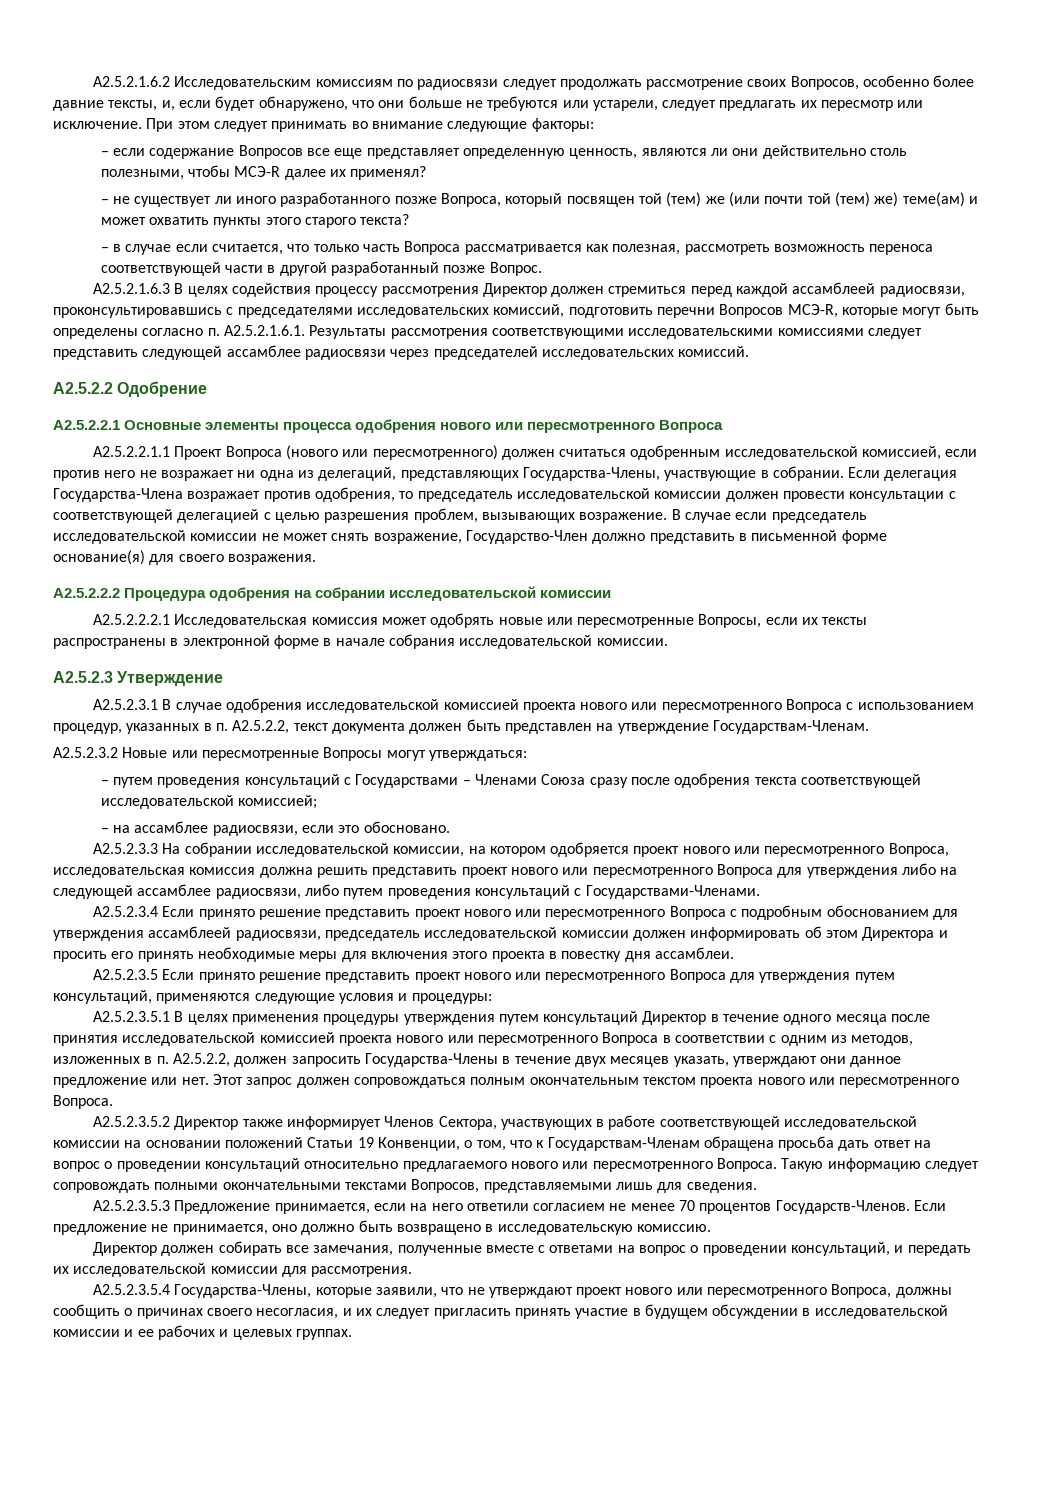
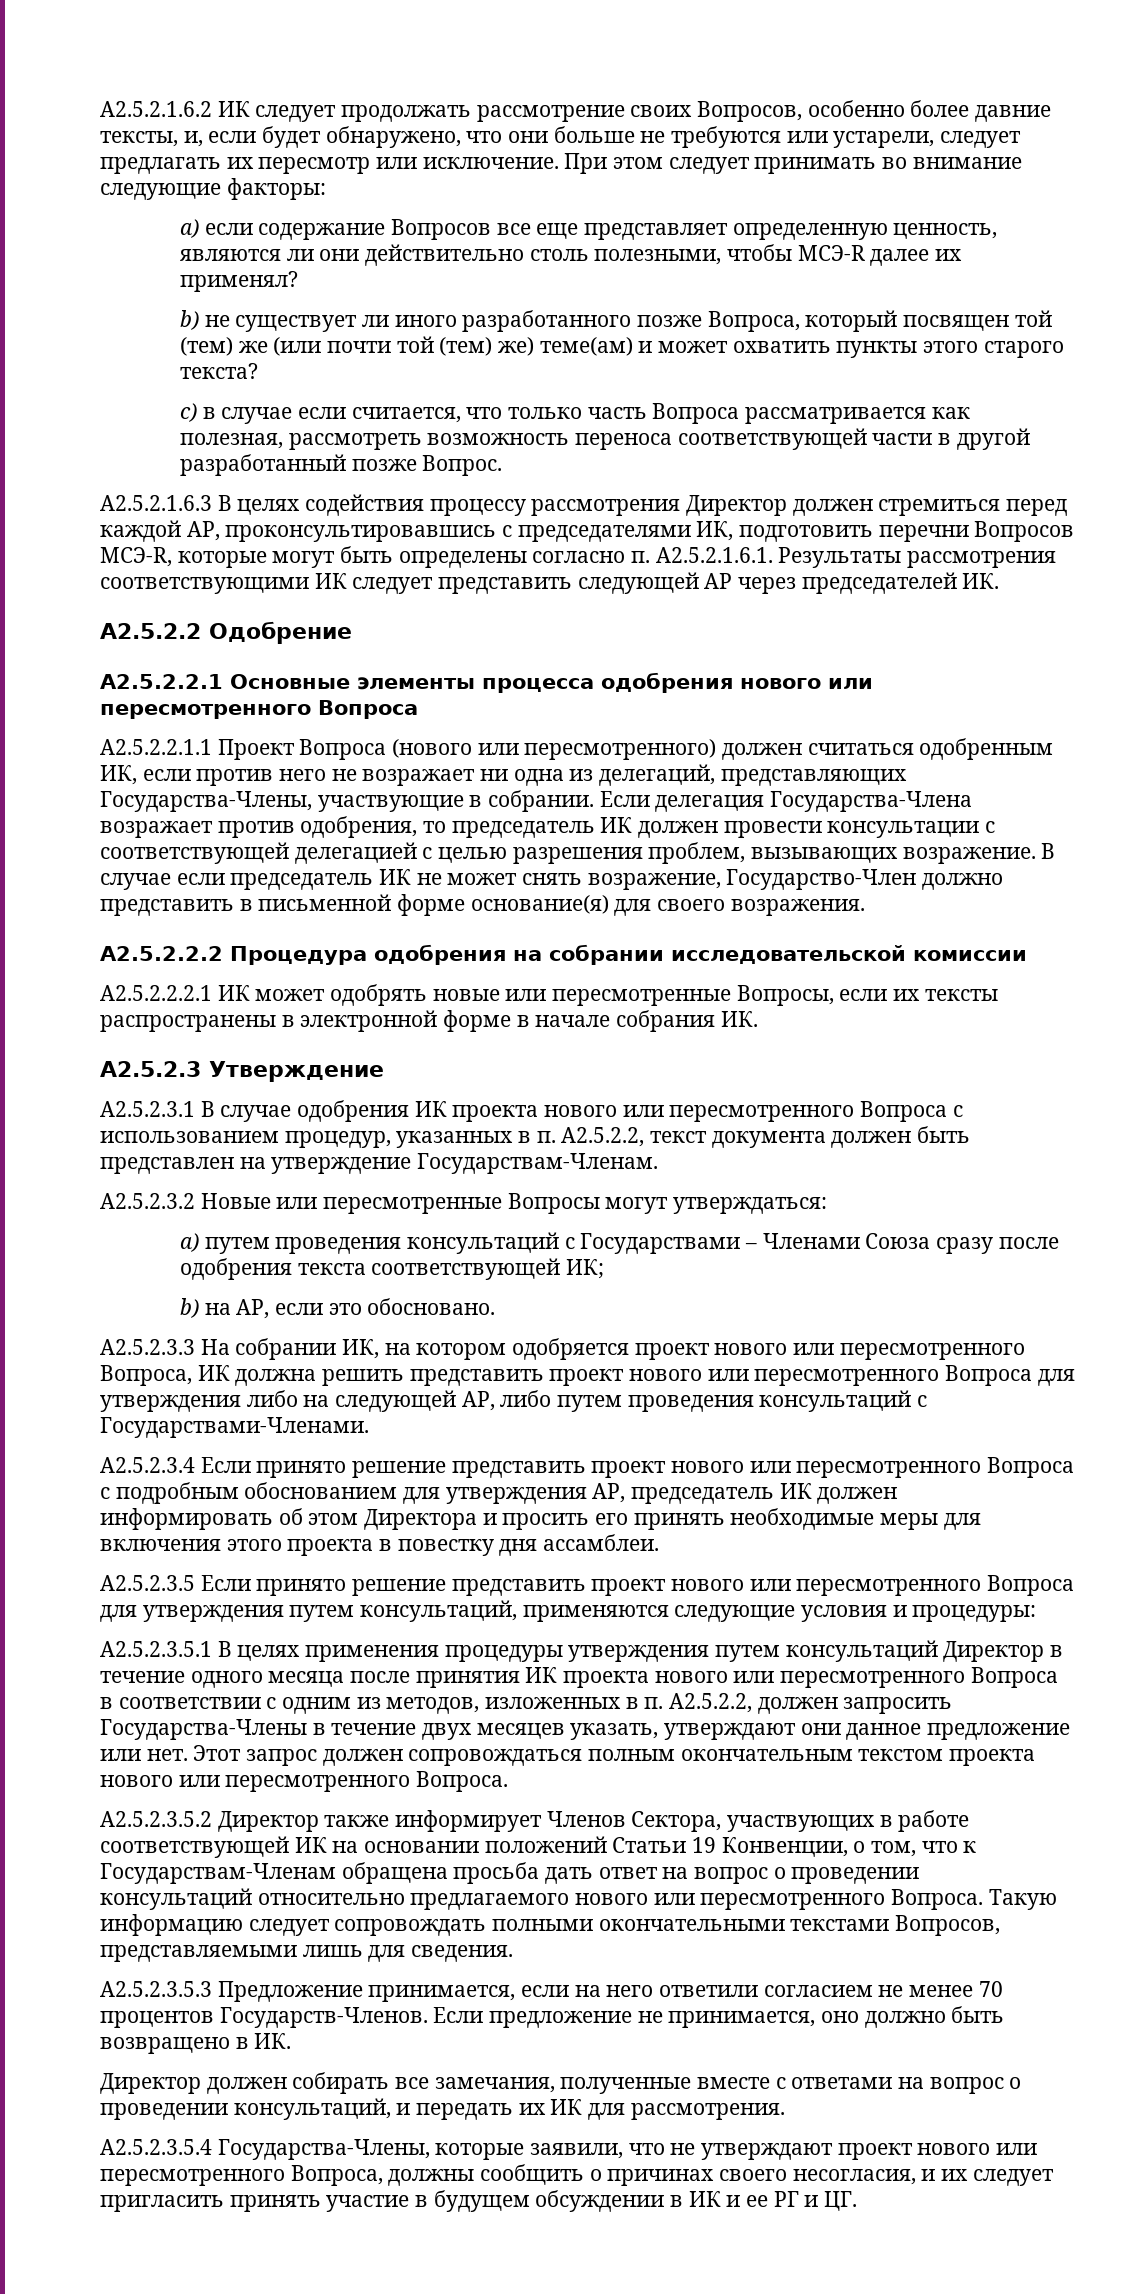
[174,76,499,90] Исследовательским комиссиям по радиосвязи -> [217,101,250,117] ИК
[100,151,109,156] – -> [179,219,199,238] a)
[100,199,109,204] – -> [179,310,199,330] b)
[100,247,109,252] – -> [179,403,197,422] c)
[792,282,965,297] ассамблеей радиосвязи, -> [186,521,220,541] АР,
[356,304,565,318] исследовательских комиссий, -> [696,521,734,541] ИК,
[628,328,864,339] исследовательскими комиссиями -> [314,573,347,589] ИК
[226,345,750,360] ассамблее радиосвязи через председателей исследовательских комиссий. -> [704,572,1000,594] АР через председателей ИК.
[724,446,942,460] исследовательской комиссией, -> [100,765,137,785] ИК,
[516,488,722,502] исследовательской комиссии -> [600,817,633,833] ИК
[53,530,258,544] исследовательской комиссии -> [379,869,412,885] ИК
[174,614,378,628] Исследовательская комиссия -> [217,985,250,1001] ИК
[459,635,668,649] исследовательской комиссии. -> [720,1011,758,1027] ИК.
[306,699,519,713] исследовательской комиссией -> [414,1101,447,1117] ИК
[100,780,109,785] – -> [179,1233,199,1252] a)
[100,795,318,809] [100,821,298,836] исследовательской комиссией; // – на ассамблее радиосвязи, -> [565,1259,604,1279] [179,1298,270,1319] ИК; // b) на АР,
[255,843,465,857] исследовательской комиссии, -> [342,1339,380,1359] ИК,
[53,867,256,878] исследовательская комиссия -> [197,1365,230,1381] ИК
[137,884,301,899] ассамблее радиосвязи, -> [461,1391,495,1411] АР,
[148,926,629,941] ассамблеей радиосвязи, председатель исследовательской комиссии -> [592,1483,812,1504] АР, председатель ИК
[122,1032,335,1046] исследовательской комиссией -> [525,1667,558,1683] ИК
[784,1116,918,1130] [53,1140,120,1148] исследовательской комиссии -> [294,1837,327,1853] ИК
[497,1224,711,1235] исследовательскую комиссию. -> [254,2033,292,2049] ИК.
[73,1263,278,1277] исследовательской комиссии -> [550,2099,583,2115] ИК
[814,1305,948,1319] [53,1325,352,1340] исследовательской комиссии и ее рабочих и целевых группах. -> [688,2191,858,2211] ИК и ее РГ и ЦГ.

